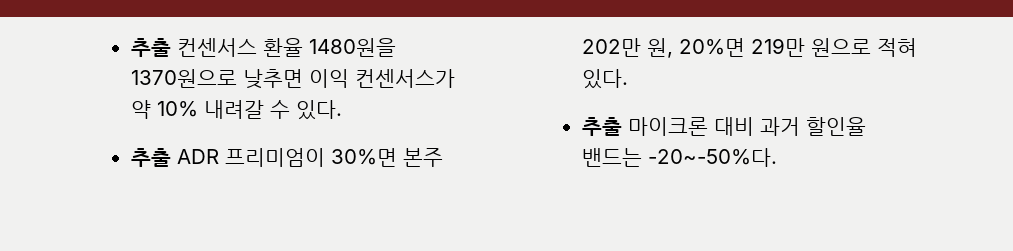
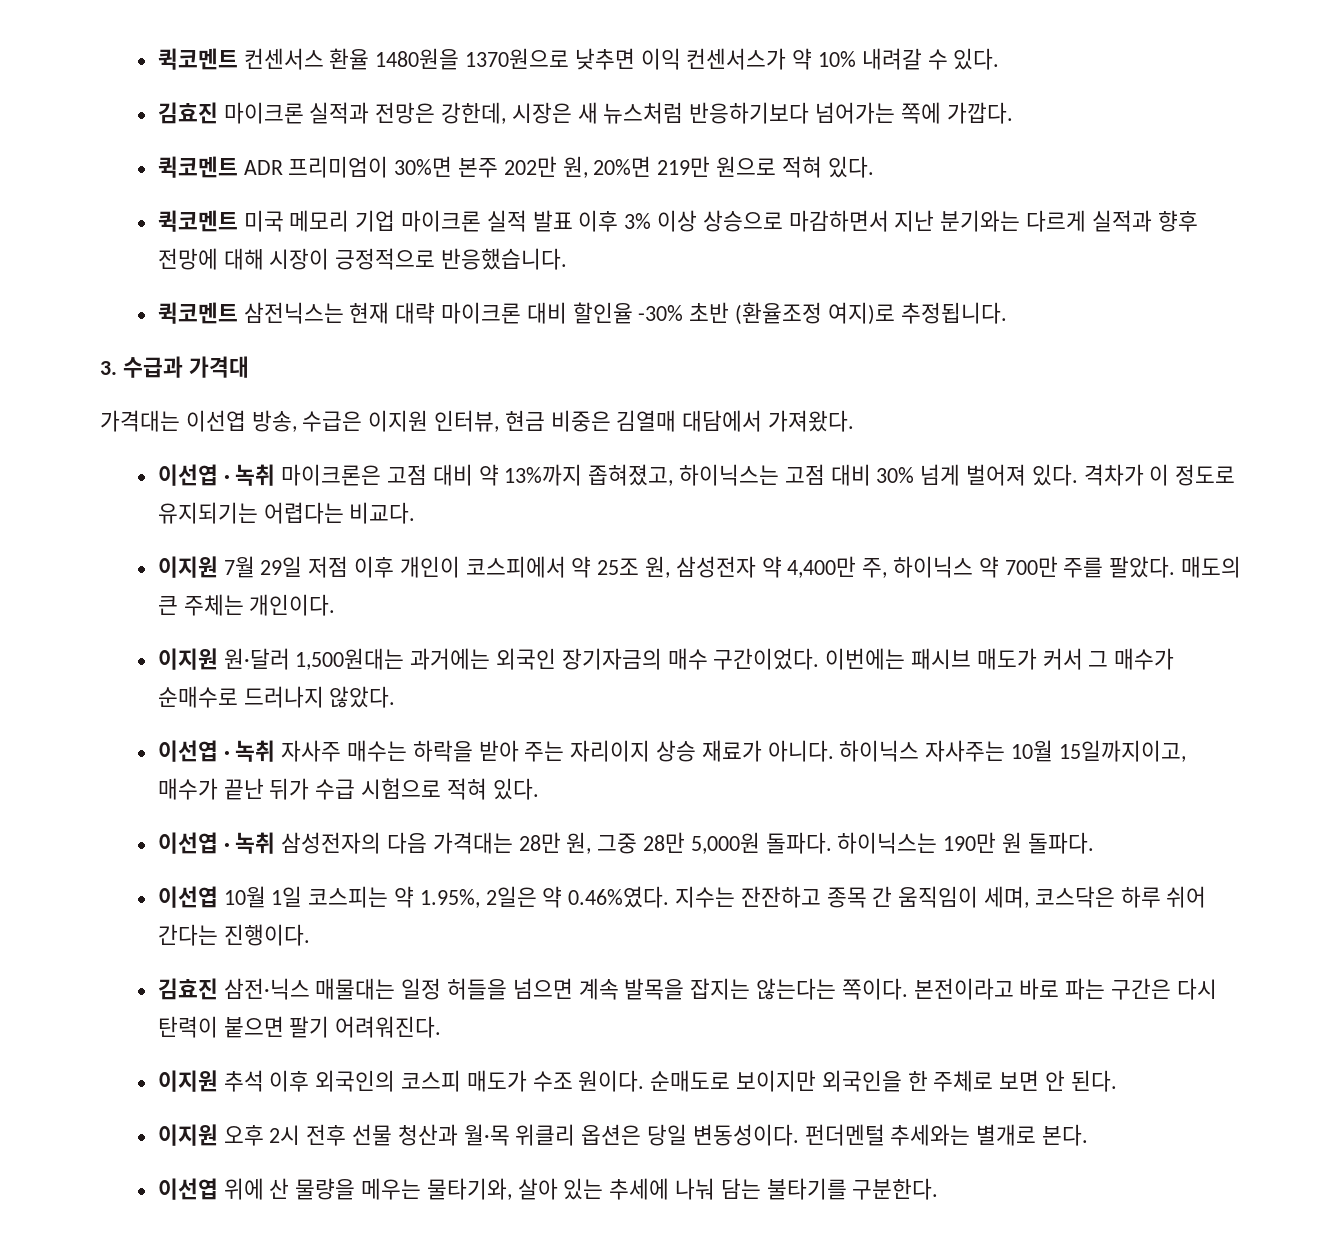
[130,38,171,57] 추출 -> [157,48,238,70] 퀵코멘트
[130,148,171,167] 추출 -> [157,102,1013,124] [157,156,238,178] 김효진 마이크론 실적과 전망은 강한데, 시장은 새 뉴스처럼 반응하기보다 넘어가는 쪽에 가깝다. // 퀵코멘트
[581,117,866,136] [581,148,777,167] 추출 마이크론 대비 과거 할인율 밴드는 -20~-50%다. -> [157,210,1198,232] [157,248,567,270] [157,302,1007,325] [100,356,249,378] [100,410,855,432] [157,464,1236,486] [157,502,416,524] [157,556,1242,578] [157,594,336,616] [157,648,1175,670] [157,686,396,708] [157,740,1186,762] [157,778,539,800] [157,832,1094,854] [157,886,1207,908] [157,924,310,946] [157,978,1217,1000] [157,1016,442,1038] [157,1070,1117,1092] [157,1124,1089,1146] [157,1178,939,1200] 퀵코멘트 미국 메모리 기업 마이크론 실적 발표 이후 3% 이상 상승으로 마감하면서 지난 분기와는 다르게 실적과 향후 전망에 대해 시장이 긍정적으로 반응했습니다. // 퀵코멘트 삼전닉스는 현재 대략 마이크론 대비 할인율 -30% 초반 (환율조정 여지)로 추정됩니다. // 3. 수급과 가격대 // 가격대는 이선엽 방송, 수급은 이지원 인터뷰, 현금 비중은 김열매 대담에서 가져왔다. // 이선엽 · 녹취 마이크론은 고점 대비 약 13%까지 좁혀졌고, 하이닉스는 고점 대비 30% 넘게 벌어져 있다. 격차가 이 정도로 유지되기는 어렵다는 비교다. // 이지원 7월 29일 저점 이후 개인이 코스피에서 약 25조 원, 삼성전자 약 4,400만 주, 하이닉스 약 700만 주를 팔았다. 매도의 큰 주체는 개인이다. // 이지원 원·달러 1,500원대는 과거에는 외국인 장기자금의 매수 구간이었다. 이번에는 패시브 매도가 커서 그 매수가 순매수로 드러나지 않았다. // 이선엽 · 녹취 자사주 매수는 하락을 받아 주는 자리이지 상승 재료가 아니다. 하이닉스 자사주는 10월 15일까지이고, 매수가 끝난 뒤가 수급 시험으로 적혀 있다. // 이선엽 · 녹취 삼성전자의 다음 가격대는 28만 원, 그중 28만 5,000원 돌파다. 하이닉스는 190만 원 돌파다. // 이선엽 10월 1일 코스피는 약 1.95%, 2일은 약 0.46%였다. 지수는 잔잔하고 종목 간 움직임이 세며, 코스닥은 하루 쉬어 간다는 진행이다. // 김효진 삼전·닉스 매물대는 일정 허들을 넘으면 계속 발목을 잡지는 않는다는 쪽이다. 본전이라고 바로 파는 구간은 다시 탄력이 붙으면 팔기 어려워진다. // 이지원 추석 이후 외국인의 코스피 매도가 수조 원이다. 순매도로 보이지만 외국인을 한 주체로 보면 안 된다. // 이지원 오후 2시 전후 선물 청산과 월·목 위클리 옵션은 당일 변동성이다. 펀더멘털 추세와는 별개로 본다. // 이선엽 위에 산 물량을 메우는 물타기와, 살아 있는 추세에 나눠 담는 불타기를 구분한다.

